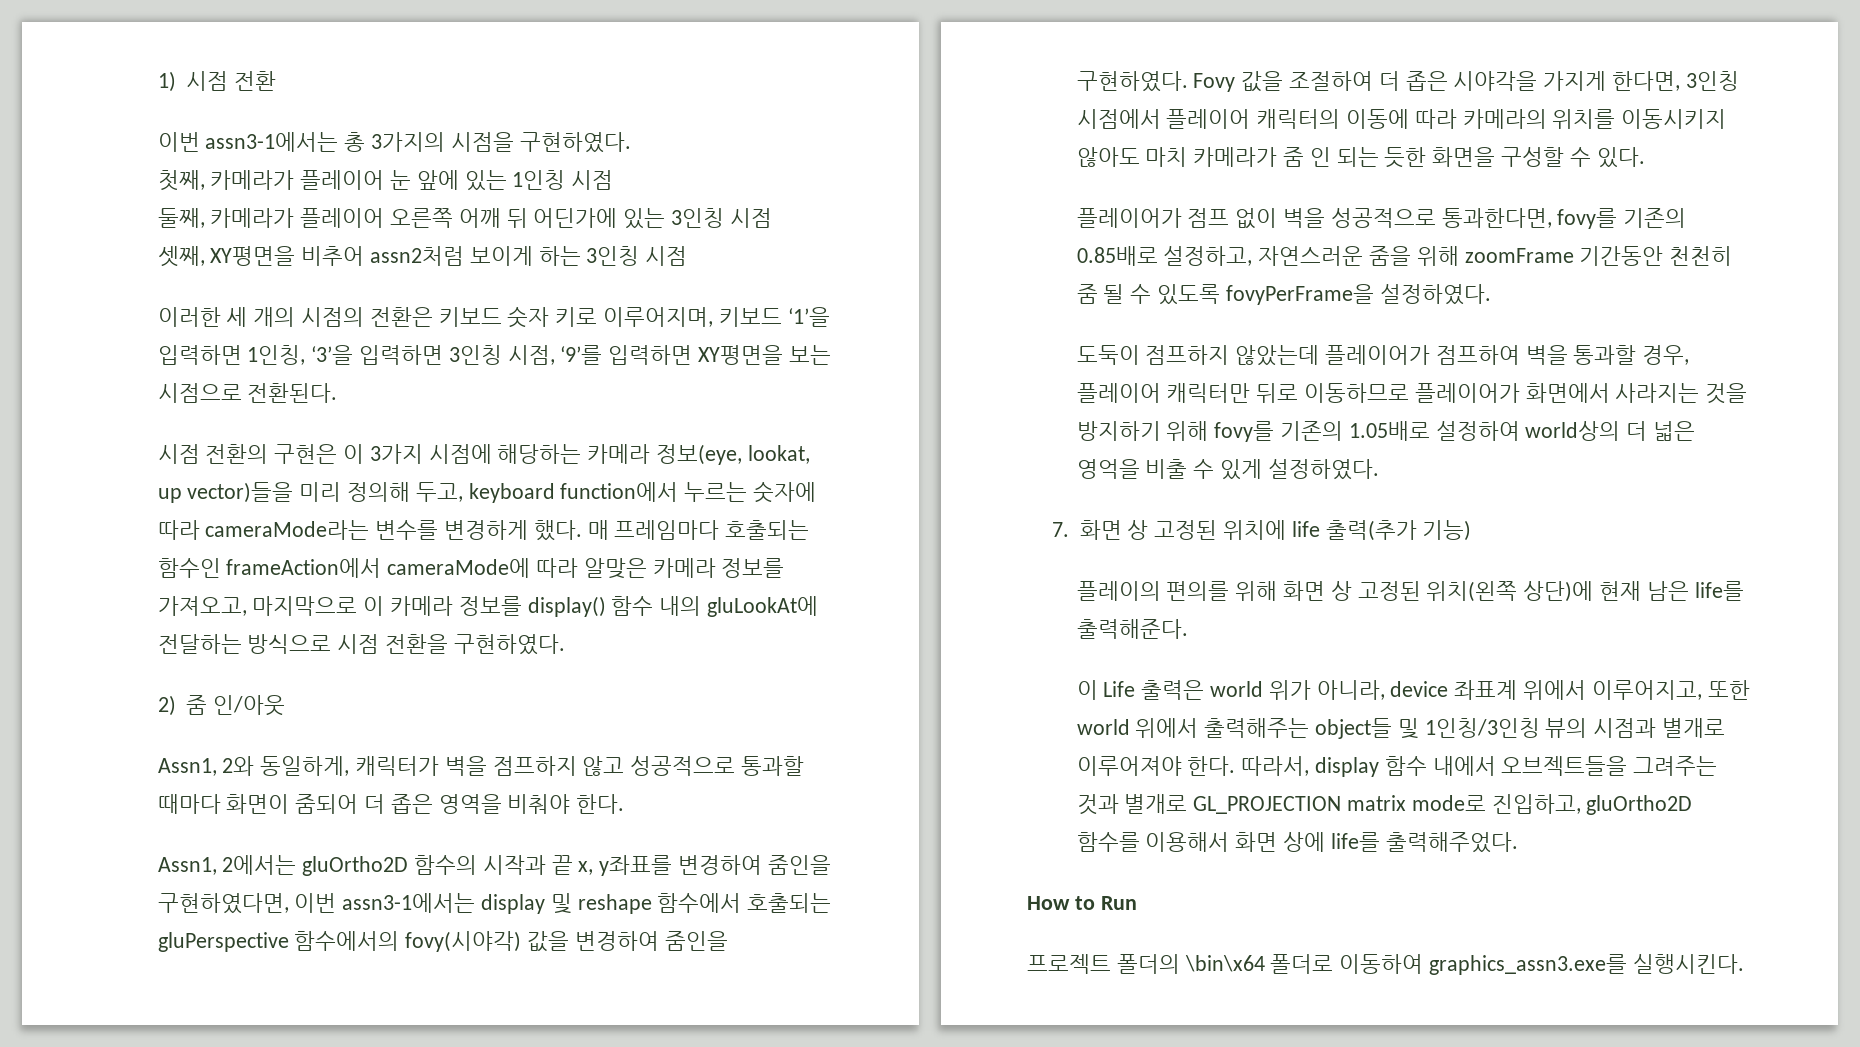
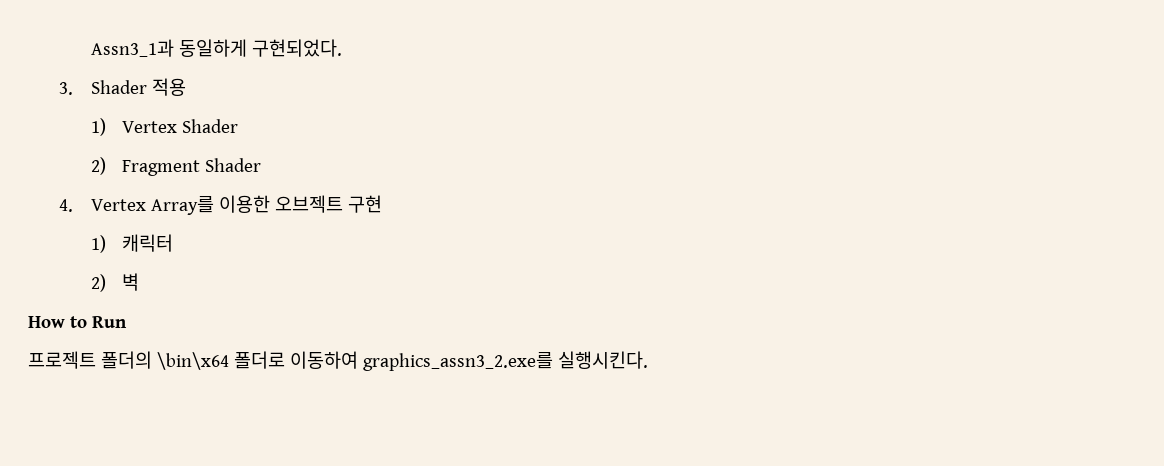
[157,71,277,92] [157,132,631,153] [157,170,614,191] [157,208,772,229] [157,246,688,267] [157,306,830,328] [157,345,831,365] [157,383,338,403] [157,444,810,465] [157,481,817,503] [157,520,810,541] [157,558,785,579] [157,596,819,617] [157,634,565,655] [157,695,286,716] [157,756,805,776] [157,794,625,814] [157,855,831,876] [157,893,832,914] [157,931,728,952] [1076,71,1739,92] [1076,109,1727,129] [1076,147,1645,168] [1076,208,1687,229] [1076,246,1733,266] [1076,284,1491,305] [1076,345,1690,366] [1076,383,1748,404] [1076,421,1696,442] [1076,459,1379,480] [1051,520,1472,541] [1076,581,1744,602] [1076,619,1188,639] [1076,680,1750,700] [1076,718,1726,739] [1076,756,1718,777] [1076,794,1693,815] [1076,832,1518,853] 1) 시점 전환 // 이번 assn3-1에서는 총 3가지의 시점을 구현하였다. // 첫째, 카메라가 플레이어 눈 앞에 있는 1인칭 시점 // 둘째, 카메라가 플레이어 오른쪽 어깨 뒤 어딘가에 있는 3인칭 시점 // 셋째, XY평면을 비추어 assn2처럼 보이게 하는 3인칭 시점 // 이러한 세 개의 시점의 전환은 키보드 숫자 키로 이루어지며, 키보드 ‘1’을 입력하면 1인칭, ‘3’을 입력하면 3인칭 시점, ‘9’를 입력하면 XY평면을 보는 시점으로 전환된다. // 시점 전환의 구현은 이 3가지 시점에 해당하는 카메라 정보(eye, lookat, up vector)들을 미리 정의해 두고, keyboard function에서 누르는 숫자에 따라 cameraMode라는 변수를 변경하게 했다. 매 프레임마다 호출되는 함수인 frameAction에서 cameraMode에 따라 알맞은 카메라 정보를 가져오고, 마지막으로 이 카메라 정보를 display() 함수 내의 gluLookAt에 전달하는 방식으로 시점 전환을 구현하였다. // 2) 줌 인/아웃 // Assn1, 2와 동일하게, 캐릭터가 벽을 점프하지 않고 성공적으로 통과할 때마다 화면이 줌되어 더 좁은 영역을 비춰야 한다. // Assn1, 2에서는 gluOrtho2D 함수의 시작과 끝 x, y좌표를 변경하여 줌인을 구현하였다면, 이번 assn3-1에서는 display 및 reshape 함수에서 호출되는 gluPerspective 함수에서의 fovy(시야각) 값을 변경하여 줌인을 구현하였다. Fovy 값을 조절하여 더 좁은 시야각을 가지게 한다면, 3인칭 시점에서 플레이어 캐릭터의 이동에 따라 카메라의 위치를 이동시키지 않아도 마치 카메라가 줌 인 되는 듯한 화면을 구성할 수 있다. // 플레이어가 점프 없이 벽을 성공적으로 통과한다면, fovy를 기존의 0.85배로 설정하고, 자연스러운 줌을 위해 zoomFrame 기간동안 천천히 줌 될 수 있도록 fovyPerFrame을 설정하였다. // 도둑이 점프하지 않았는데 플레이어가 점프하여 벽을 통과할 경우, 플레이어 캐릭터만 뒤로 이동하므로 플레이어가 화면에서 사라지는 것을 방지하기 위해 fovy를 기존의 1.05배로 설정하여 world상의 더 넓은 영억을 비출 수 있게 설정하였다. // 7. 화면 상 고정된 위치에 life 출력(추가 기능) // 플레이의 편의를 위해 화면 상 고정된 위치(왼쪽 상단)에 현재 남은 life를 출력해준다. // 이 Life 출력은 world 위가 아니라, device 좌표계 위에서 이루어지고, 또한 world 위에서 출력해주는 object들 및 1인칭/3인칭 뷰의 시점과 별개로 이루어져야 한다. 따라서, display 함수 내에서 오브젝트들을 그려주는 것과 별개로 GL_PROJECTION matrix mode로 진입하고, gluOrtho2D 함수를 이용해서 화면 상에 life를 출력해주었다. -> [90,39,342,57] [59,78,186,96] [90,118,239,136] [90,157,262,176] [59,195,382,215] [90,234,174,253] [90,273,140,292] Assn3_1과 동일하게 구현되었다. // 3. Shader 적용 // 1) Vertex Shader // 2) Fragment Shader // 4. Vertex Array를 이용한 오브젝트 구현 // 1) 캐릭터 // 2) 벽
[1429,954,1628,975] graphics_assn3.exe를 -> [362,352,553,371] graphics_assn3_2.exe를

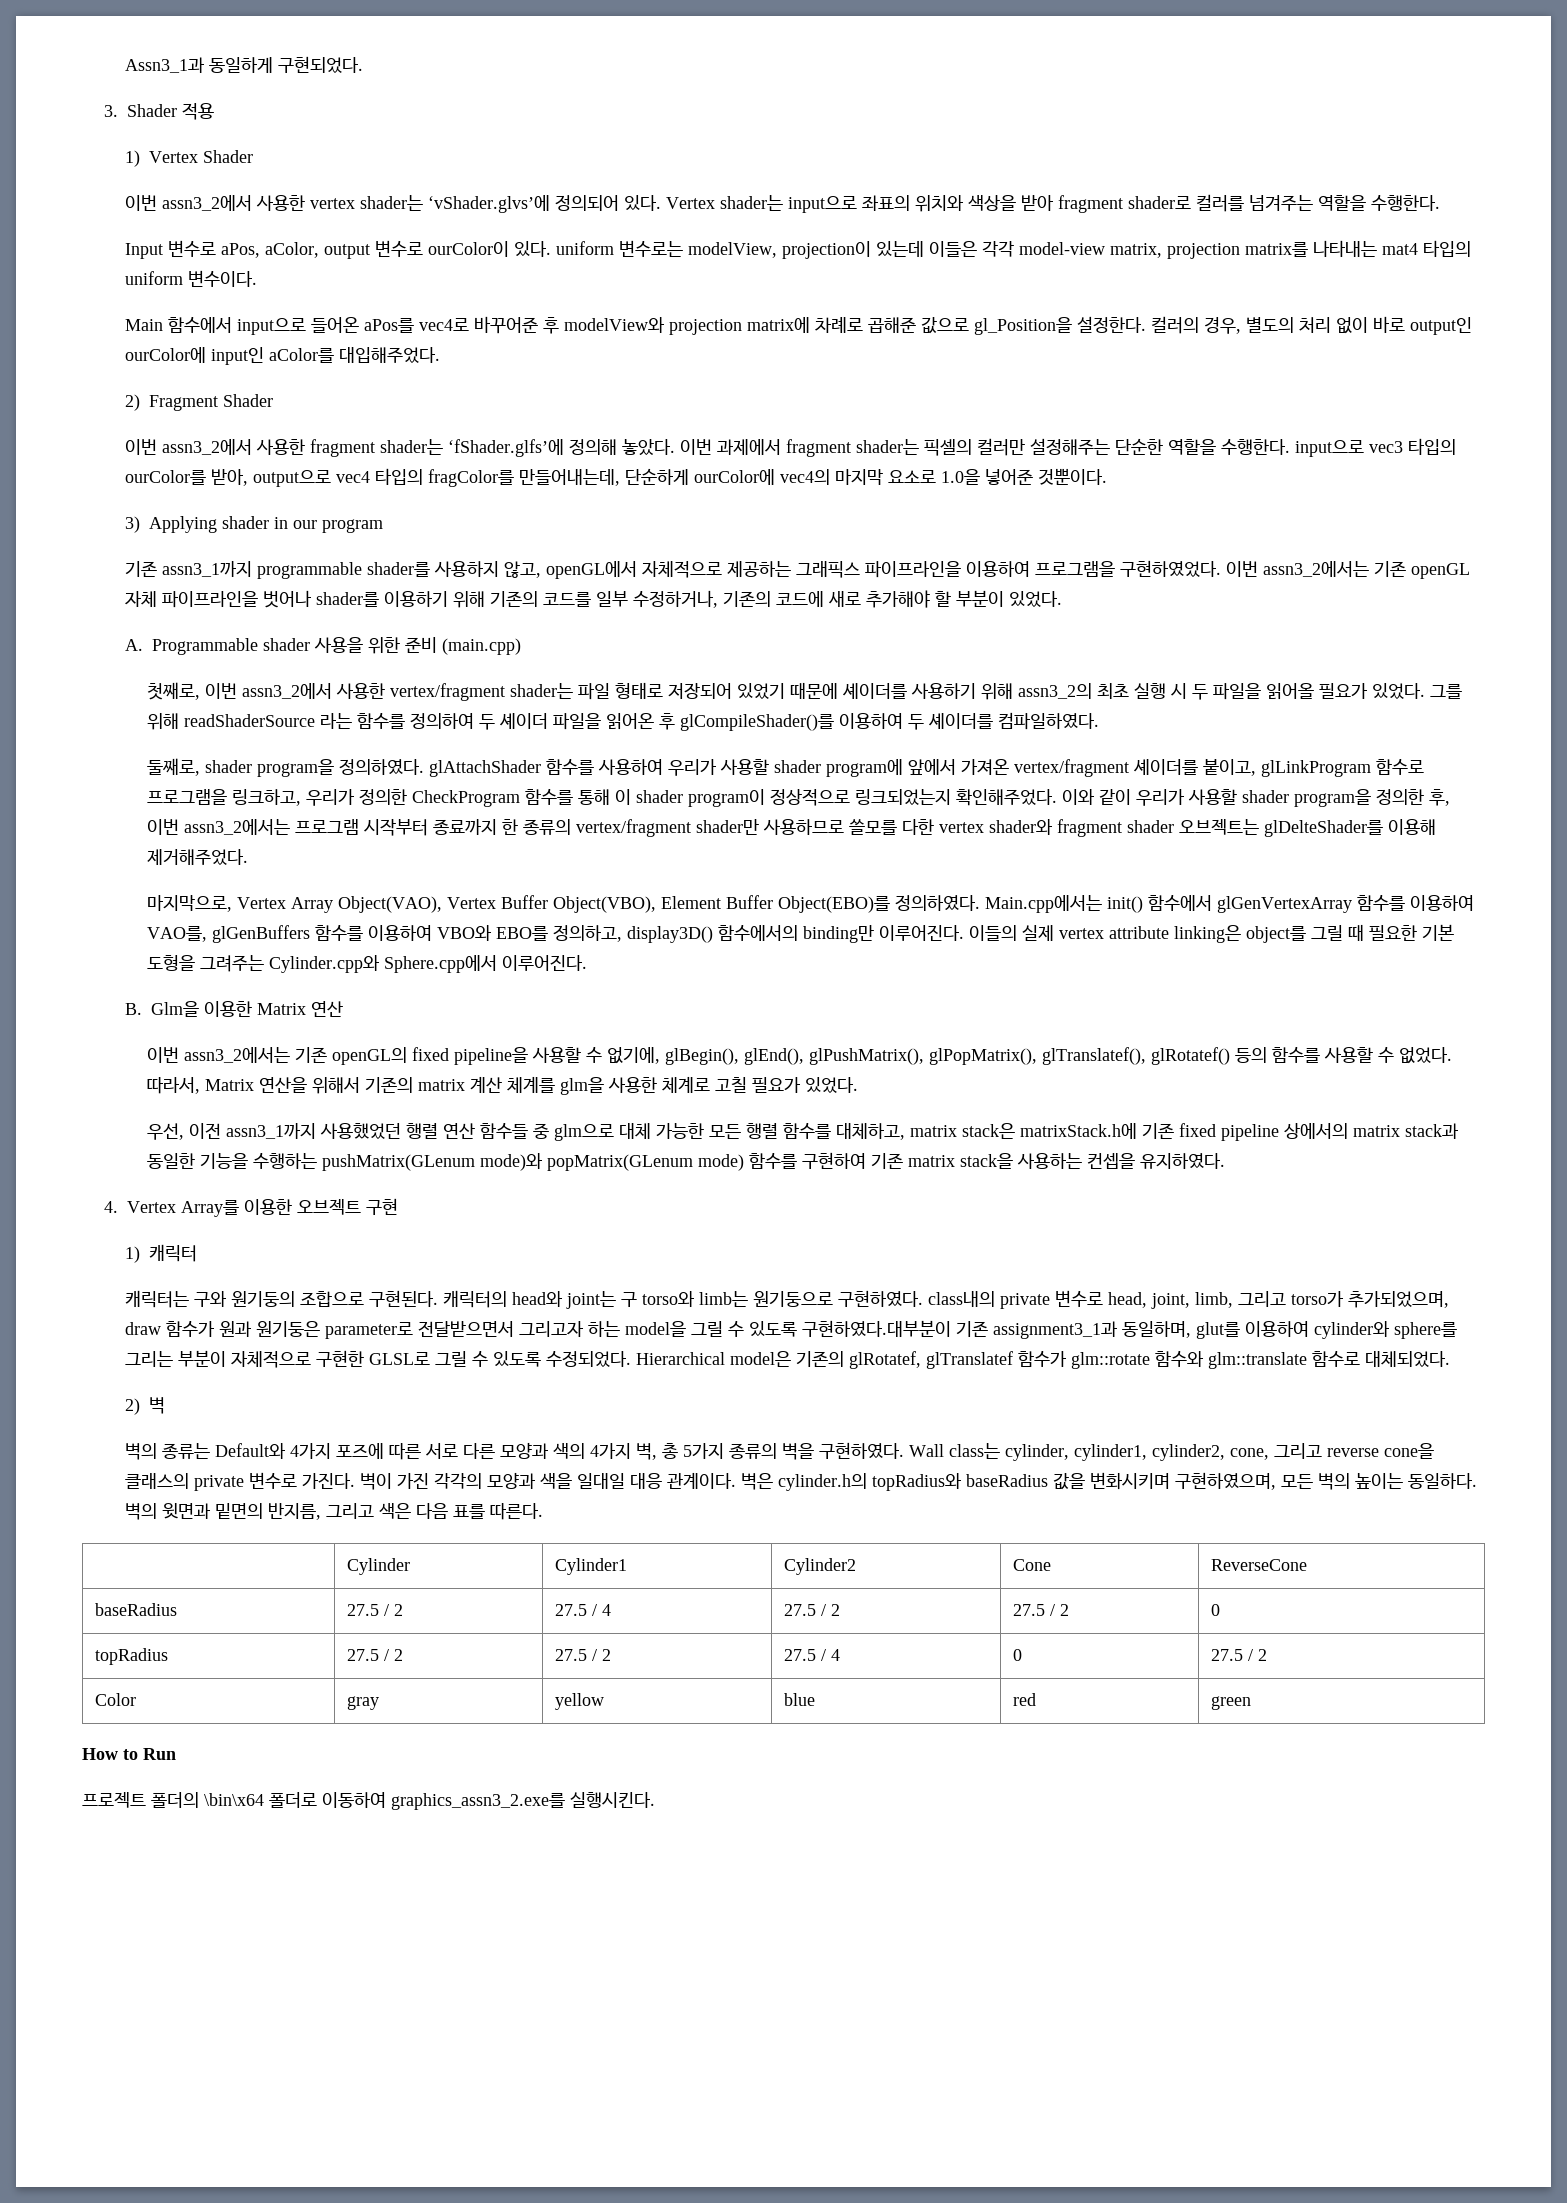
[90,157,262,176] 2) Fragment Shader -> [125,194,1441,213] [125,240,1472,259] [125,270,258,287] [125,316,1473,335] [125,347,441,365] [125,394,274,411] [125,438,1457,457] [125,468,1108,487] [125,516,384,533] [125,560,1471,579] [125,590,1063,608] [125,637,522,655] [146,682,1462,701] [146,712,1099,731] [146,758,1424,777] [146,789,1450,807] [146,818,1436,837] [146,849,248,866] [146,895,1474,913] [146,924,1454,943] [146,955,587,973] [125,1001,344,1017] [146,1047,1452,1065] [146,1076,858,1095] [146,1123,1459,1141] [146,1152,1225,1171] 이번 assn3_2에서 사용한 vertex shader는 ‘vShader.glvs’에 정의되어 있다. Vertex shader는 input으로 좌표의 위치와 색상을 받아 fragment shader로 컬러를 넘겨주는 역할을 수행한다. // Input 변수로 aPos, aColor, output 변수로 ourColor이 있다. uniform 변수로는 modelView, projection이 있는데 이들은 각각 model-view matrix, projection matrix를 나타내는 mat4 타입의 uniform 변수이다. // Main 함수에서 input으로 들어온 aPos를 vec4로 바꾸어준 후 modelView와 projection matrix에 차례로 곱해준 값으로 gl_Position을 설정한다. 컬러의 경우, 별도의 처리 없이 바로 output인 ourColor에 input인 aColor를 대입해주었다. // 2) Fragment Shader // 이번 assn3_2에서 사용한 fragment shader는 ‘fShader.glfs’에 정의해 놓았다. 이번 과제에서 fragment shader는 픽셀의 컬러만 설정해주는 단순한 역할을 수행한다. input으로 vec3 타입의 ourColor를 받아, output으로 vec4 타입의 fragColor를 만들어내는데, 단순하게 ourColor에 vec4의 마지막 요소로 1.0을 넣어준 것뿐이다. // 3) Applying shader in our program // 기존 assn3_1까지 programmable shader를 사용하지 않고, openGL에서 자체적으로 제공하는 그래픽스 파이프라인을 이용하여 프로그램을 구현하였었다. 이번 assn3_2에서는 기존 openGL 자체 파이프라인을 벗어나 shader를 이용하기 위해 기존의 코드를 일부 수정하거나, 기존의 코드에 새로 추가해야 할 부분이 있었다. // A. Programmable shader 사용을 위한 준비 (main.cpp) // 첫째로, 이번 assn3_2에서 사용한 vertex/fragment shader는 파일 형태로 저장되어 있었기 때문에 셰이더를 사용하기 위해 assn3_2의 최초 실행 시 두 파일을 읽어올 필요가 있었다. 그를 위해 readShaderSource 라는 함수를 정의하여 두 셰이더 파일을 읽어온 후 glCompileShader()를 이용하여 두 셰이더를 컴파일하였다. // 둘째로, shader program을 정의하였다. glAttachShader 함수를 사용하여 우리가 사용할 shader program에 앞에서 가져온 vertex/fragment 셰이더를 붙이고, glLinkProgram 함수로 프로그램을 링크하고, 우리가 정의한 CheckProgram 함수를 통해 이 shader program이 정상적으로 링크되었는지 확인해주었다. 이와 같이 우리가 사용할 shader program을 정의한 후, 이번 assn3_2에서는 프로그램 시작부터 종료까지 한 종류의 vertex/fragment shader만 사용하므로 쓸모를 다한 vertex shader와 fragment shader 오브젝트는 glDelteShader를 이용해 제거해주었다. // 마지막으로, Vertex Array Object(VAO), Vertex Buffer Object(VBO), Element Buffer Object(EBO)를 정의하였다. Main.cpp에서는 init() 함수에서 glGenVertexArray 함수를 이용하여 VAO를, glGenBuffers 함수를 이용하여 VBO와 EBO를 정의하고, display3D() 함수에서의 binding만 이루어진다. 이들의 실제 vertex attribute linking은 object를 그릴 때 필요한 기본 도형을 그려주는 Cylinder.cpp와 Sphere.cpp에서 이루어진다. // B. Glm을 이용한 Matrix 연산 // 이번 assn3_2에서는 기존 openGL의 fixed pipeline을 사용할 수 없기에, glBegin(), glEnd(), glPushMatrix(), glPopMatrix(), glTranslatef(), glRotatef() 등의 함수를 사용할 수 없었다. 따라서, Matrix 연산을 위해서 기존의 matrix 계산 체계를 glm을 사용한 체계로 고칠 필요가 있었다. // 우선, 이전 assn3_1까지 사용했었던 행렬 연산 함수들 중 glm으로 대체 가능한 모든 행렬 함수를 대체하고, matrix stack은 matrixStack.h에 기존 fixed pipeline 상에서의 matrix stack과 동일한 기능을 수행하는 pushMatrix(GLenum mode)와 popMatrix(GLenum mode) 함수를 구현하여 기존 matrix stack을 사용하는 컨셉을 유지하였다.
[90,273,140,292] 2) 벽 -> [125,1290,1450,1309] [125,1320,1458,1339] [125,1350,1451,1369] [125,1397,166,1415] [125,1442,1435,1461] [125,1472,1478,1491] [125,1503,544,1520] [346,1558,410,1575] [554,1558,627,1575] [783,1558,856,1575] [1012,1559,1051,1571] [1210,1559,1307,1571] [94,1603,177,1616] [346,1604,403,1616] [554,1604,611,1616] [783,1604,840,1616] [1012,1604,1069,1616] [1210,1604,1220,1616] [94,1648,168,1665] [346,1649,403,1661] [554,1649,611,1661] [783,1649,840,1661] [1012,1649,1022,1661] [1210,1649,1267,1661] [94,1693,136,1706] [346,1696,379,1710] [554,1693,604,1710] [783,1693,815,1706] [1012,1693,1036,1706] [1210,1696,1251,1710] 캐릭터는 구와 원기둥의 조합으로 구현된다. 캐릭터의 head와 joint는 구 torso와 limb는 원기둥으로 구현하였다. class내의 private 변수로 head, joint, limb, 그리고 torso가 추가되었으며, draw 함수가 원과 원기둥은 parameter로 전달받으면서 그리고자 하는 model을 그릴 수 있도록 구현하였다.대부분이 기존 assignment3_1과 동일하며, glut를 이용하여 cylinder와 sphere를 그리는 부분이 자체적으로 구현한 GLSL로 그릴 수 있도록 수정되었다. Hierarchical model은 기존의 glRotatef, glTranslatef 함수가 glm::rotate 함수와 glm::translate 함수로 대체되었다. // 2) 벽 // 벽의 종류는 Default와 4가지 포즈에 따른 서로 다른 모양과 색의 4가지 벽, 총 5가지 종류의 벽을 구현하였다. Wall class는 cylinder, cylinder1, cylinder2, cone, 그리고 reverse cone을 클래스의 private 변수로 가진다. 벽이 가진 각각의 모양과 색을 일대일 대응 관계이다. 벽은 cylinder.h의 topRadius와 baseRadius 값을 변화시키며 구현하였으며, 모든 벽의 높이는 동일하다. 벽의 윗면과 밑면의 반지름, 그리고 색은 다음 표를 따른다. // | Cylinder | Cylinder1 | Cylinder2 | Cone | ReverseCone // baseRadius | 27.5 / 2 | 27.5 / 4 | 27.5 / 2 | 27.5 / 2 | 0 // topRadius | 27.5 / 2 | 27.5 / 2 | 27.5 / 4 | 0 | 27.5 / 2 // Color | gray | yellow | blue | red | green

